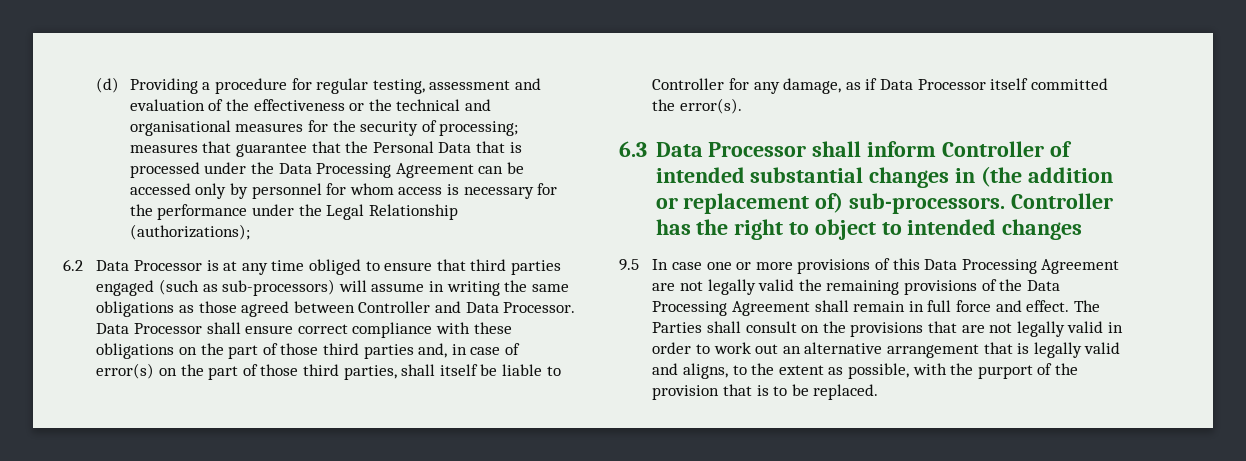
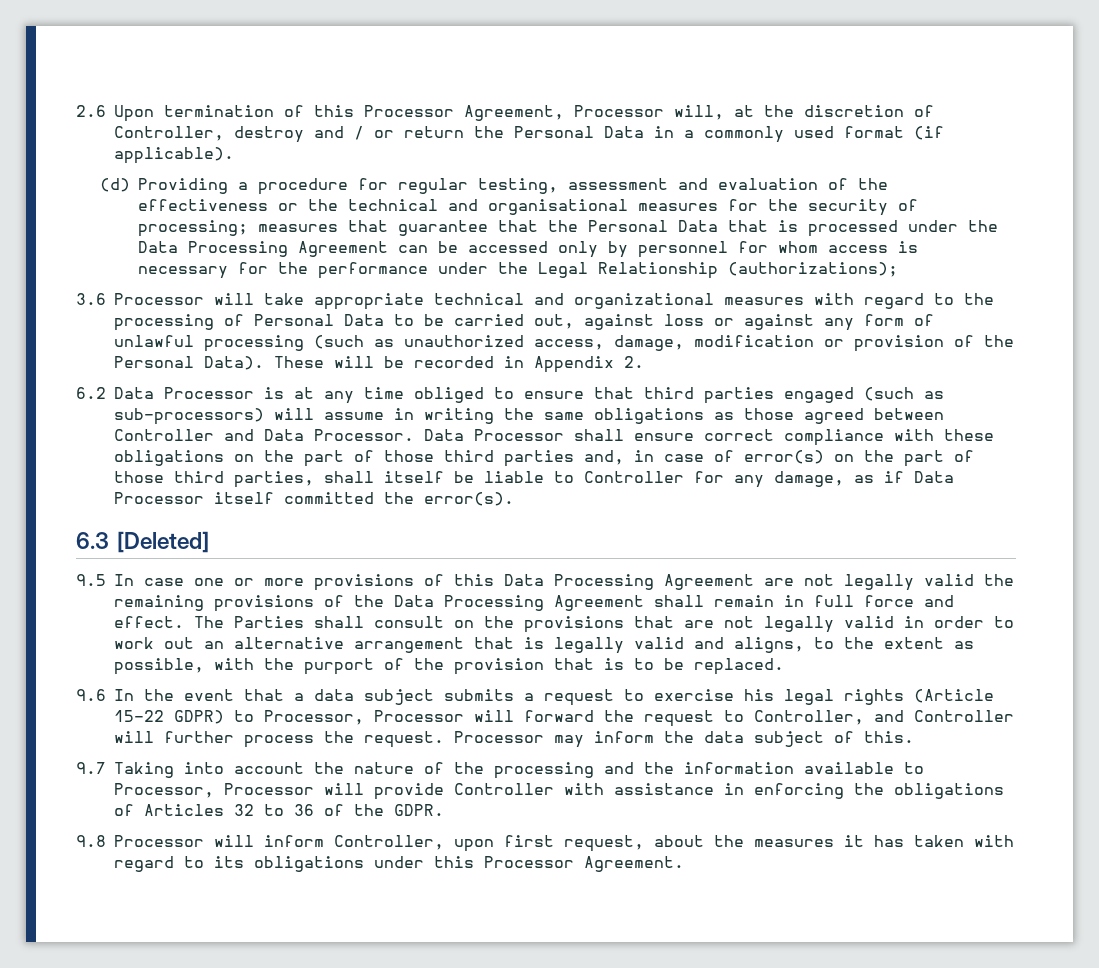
(96, 85) none -> [76,105,934,122] [114,126,944,143] [114,147,234,164] 2.6 Upon termination of this Processor Agreement, Processor will, at the discretion of Controller, destroy and / or return the Personal Data in a commonly used format (if applicable). //
(250, 232) none -> [76,293,994,310] [114,314,934,331] [114,335,1014,352] [114,356,644,373] // 3.6 Processor will take appropriate technical and organizational measures with regard to the processing of Personal Data to be carried out, against loss or against any form of unlawful processing (such as unauthorized access, damage, modification or provision of the Personal Data). These will be recorded in Appendix 2.
[655,141,1072,157] [655,166,1113,188] [655,192,1113,214] [655,219,1083,240] Data Processor shall inform Controller of intended substantial changes in (the addition or replacement of) sub-processors. Controller has the right to object to intended changes -> [117,531,209,553] [Deleted]
(879, 392) none -> [76,689,994,706] [114,710,1014,727] [114,731,914,748] [76,762,924,779] [114,783,1004,800] [114,804,444,816] [76,835,1014,852] [114,856,684,872] // 9.6 In the event that a data subject submits a request to exercise his legal rights (Article 15-22 GDPR) to Processor, Processor will forward the request to Controller, and Controller will further process the request. Processor may inform the data subject of this. // 9.7 Taking into account the nature of the processing and the information available to Processor, Processor will provide Controller with assistance in enforcing the obligations of Articles 32 to 36 of the GDPR. // 9.8 Processor will inform Controller, upon first request, about the measures it has taken with regard to its obligations under this Processor Agreement.

